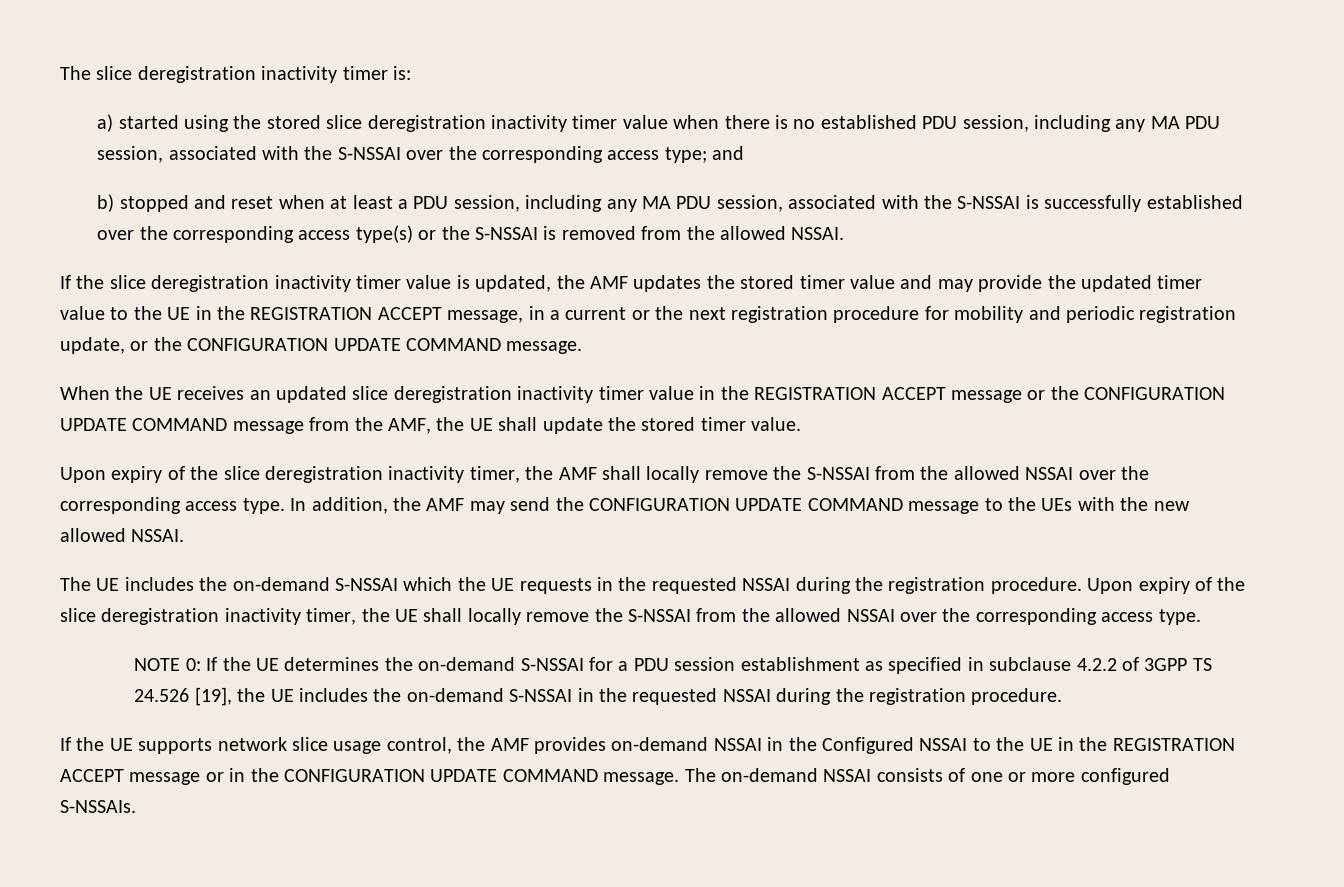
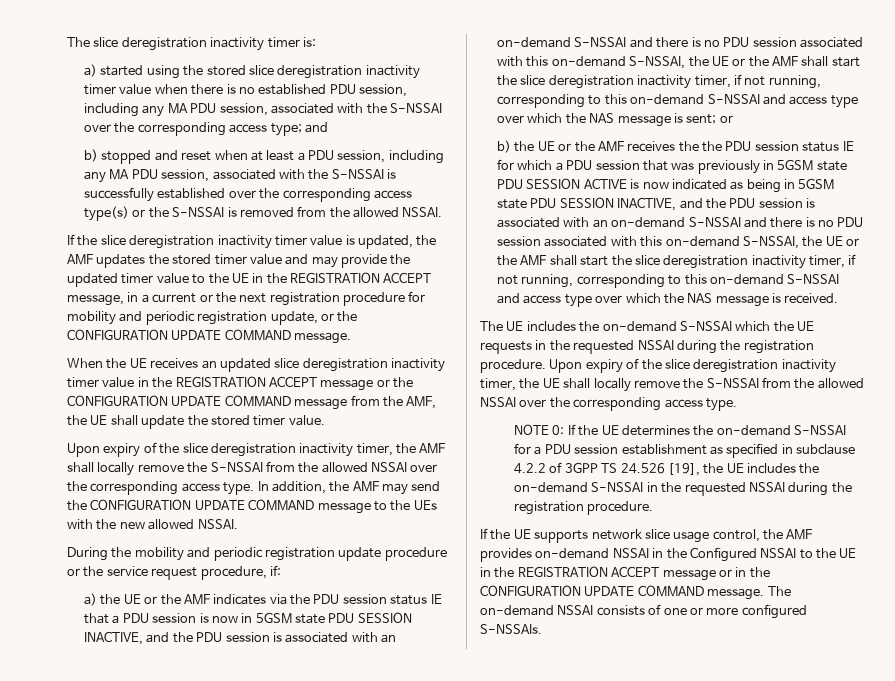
(185, 535) none -> [67,547,447,561] [67,565,281,580] [84,593,442,606] [84,612,412,624] [84,631,397,645] [497,37,864,48] [497,56,860,69] [497,74,821,89] [497,94,858,108] [497,113,733,127] [497,140,854,153] [497,159,847,174] [497,178,835,193] [497,197,816,211] [497,217,864,228] [497,236,860,249] [497,254,857,269] [497,274,840,288] [497,293,839,307] // During the mobility and periodic registration update procedure or the service request procedure, if: // a) the UE or the AMF indicates via the PDU session status IE that a PDU session is now in 5GSM state PDU SESSION INACTIVE, and the PDU session is associated with an on-demand S-NSSAI and there is no PDU session associated with this on-demand S-NSSAI, the UE or the AMF shall start the slice deregistration inactivity timer, if not running, corresponding to this on-demand S-NSSAI and access type over which the NAS message is sent; or // b) the UE or the AMF receives the the PDU session status IE for which a PDU session that was previously in 5GSM state PDU SESSION ACTIVE is now indicated as being in 5GSM state PDU SESSION INACTIVE, and the PDU session is associated with an on-demand S-NSSAI and there is no PDU session associated with this on-demand S-NSSAI, the UE or the AMF shall start the slice deregistration inactivity timer, if not running, corresponding to this on-demand S-NSSAI and access type over which the NAS message is received.

